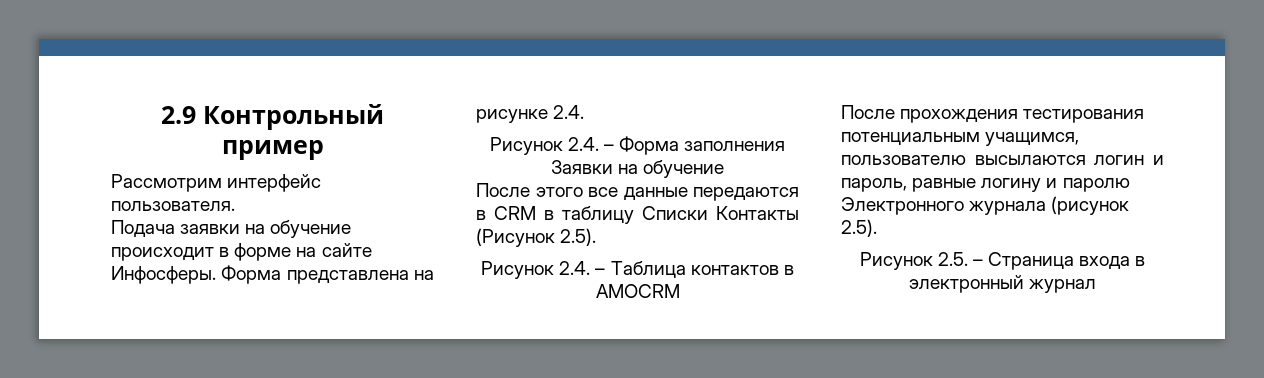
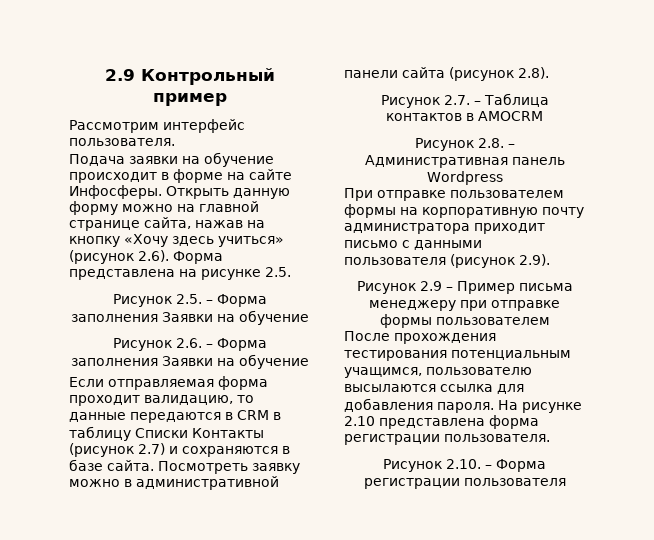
(216, 275) none -> [166,186,290,199] [69,201,259,215] [69,217,265,231] [69,234,284,247] [69,250,169,264] Открыть данную форму можно на главной странице сайта, нажав на кнопку «Хочу здесь учиться» (рисунок 2.6).
[553,105,585,119] [489,136,786,155] [550,160,725,178] [476,183,618,197] 2.4. // Рисунок 2.4. – Форма заполнения Заявки на обучение // После этого все -> [265,267,291,277] [112,294,267,307] [70,310,309,325] [112,338,267,351] [70,354,309,369] [69,376,268,390] [69,395,254,406] 2.5. // Рисунок 2.5. – Форма заполнения Заявки на обучение // Рисунок 2.6. – Форма заполнения Заявки на обучение // Если отправляемая форма проходит валидацию, то
[476,228,597,247] [481,261,591,279] (Рисунок 2.5). // Рисунок 2.4. -> [69,443,290,457] [69,459,300,474] [69,476,279,490] [344,67,549,81] [380,95,470,108] (рисунок 2.7) и сохраняются в базе сайта. Посмотреть заявку можно в административной панели сайта (рисунок 2.8). // Рисунок 2.7.
(680, 291) none -> [414,138,515,151] [364,155,565,168] [426,171,503,185] [344,188,564,201] [344,204,584,218] [344,223,545,234] [344,240,482,250] [344,254,550,268] [356,281,573,294] [369,300,560,311] [379,314,550,328] // Рисунок 2.8. – Административная панель Wordpress // При отправке пользователем формы на корпоративную почту администратора приходит письмо с данными пользователя (рисунок 2.9). // Рисунок 2.9 – Пример письма менеджеру при отправке формы пользователем
[1094,155,1164,165] [841,178,1130,192] [841,196,1130,215] [841,219,877,237] [859,252,1146,270] [908,275,1097,293] логин и пароль, равные логину и паролю Электронного журнала (рисунок 2.5). // Рисунок 2.5. – Страница входа в электронный журнал -> [440,384,524,394] [344,398,582,413] [344,415,539,429] [344,434,550,445] [383,459,546,472] [363,478,566,489] ссылка для добавления пароля. На рисунке 2.10 представлена форма регистрации пользователя. // Рисунок 2.10. – Форма регистрации пользователя

